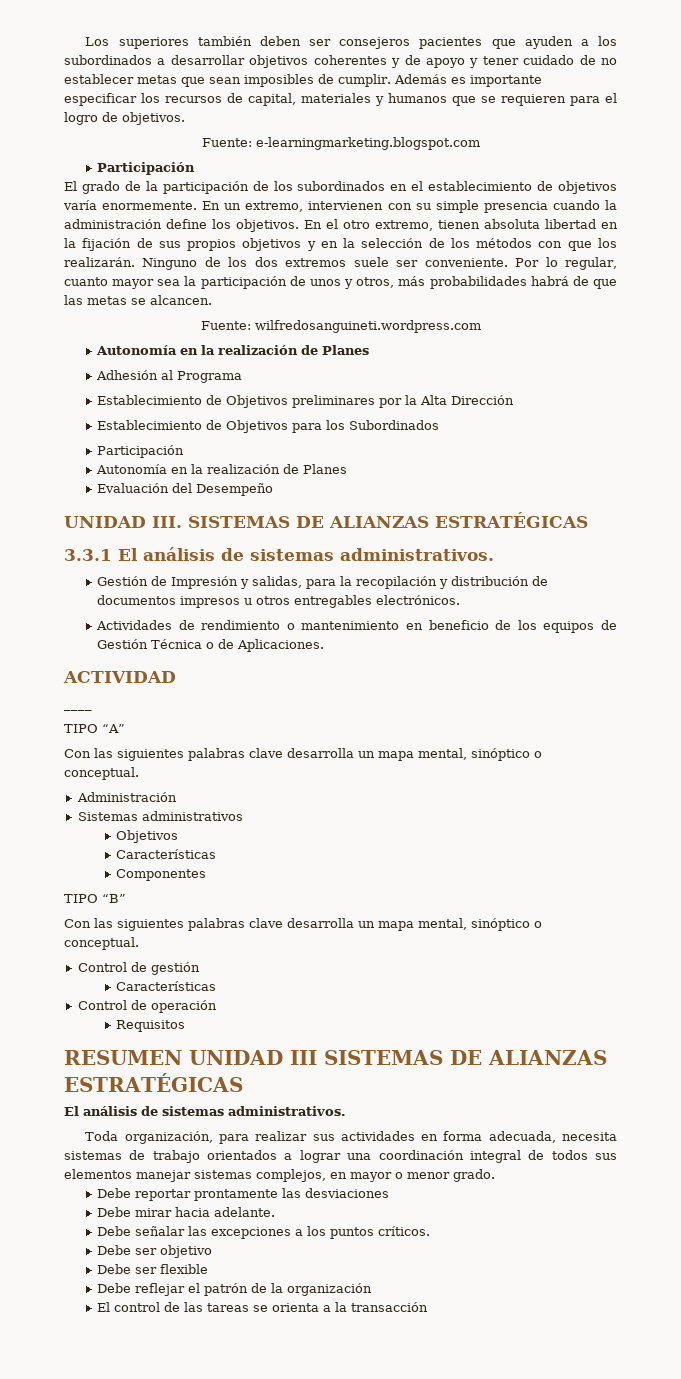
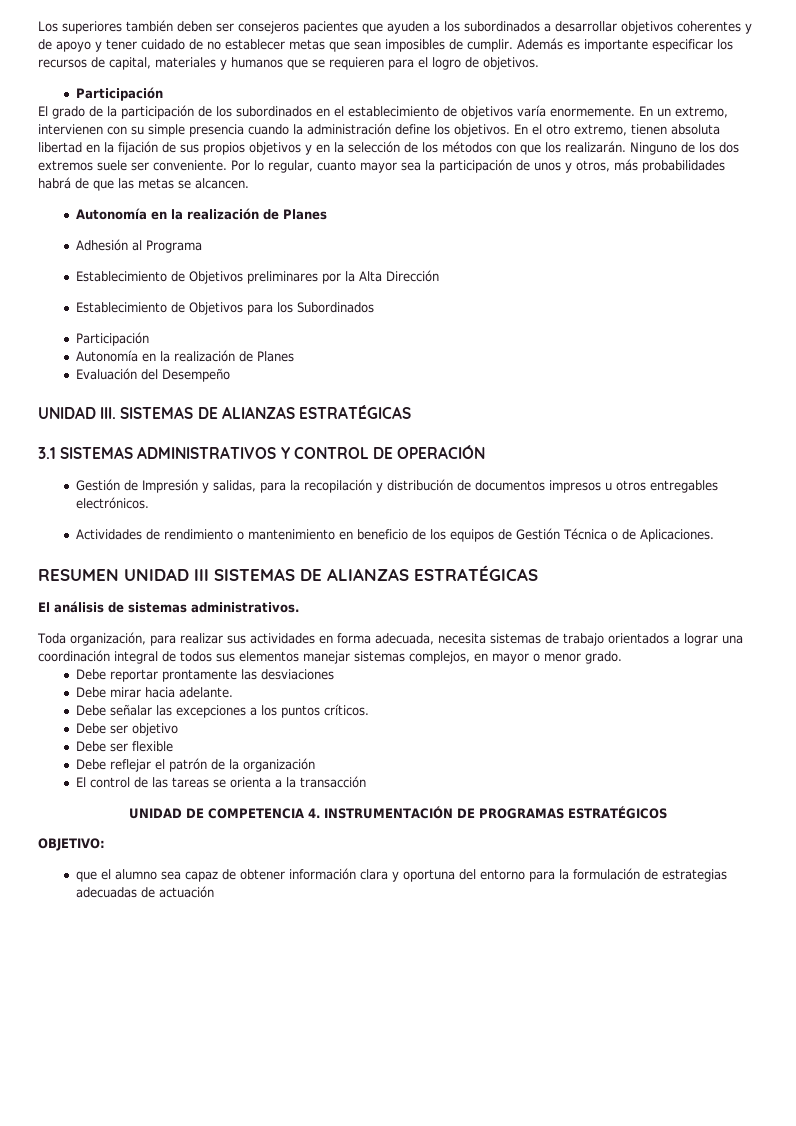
[201,137,480,150] // Fuente: e-learningmarketing.blogspot.com -> (539, 63) none
[200,320,481,333] // Fuente: wilfredosanguineti.wordpress.com -> (249, 183) none
[64,547,494,561] 3.3.1 El análisis de sistemas administrativos. -> [38,445,486,459] 3.1 SISTEMAS ADMINISTRATIVOS Y CONTROL DE OPERACIÓN
[63,671,176,683] [64,708,92,711] [64,724,125,733] [64,748,542,761] [64,767,139,780] [76,792,177,802] [77,811,243,821] [116,830,179,843] [116,849,217,859] [116,869,207,881] [64,894,126,903] [64,918,542,931] [64,937,139,950] [77,962,200,975] [116,981,217,991] [77,1000,217,1013] [116,1020,186,1032] // ACTIVIDAD // ____ // TIPO “A” // Con las siguientes palabras clave desarrolla un mapa mental, sinóptico o conceptual. // Administración // Sistemas administrativos // Objetivos // Características // Componentes // TIPO “B” // Con las siguientes palabras clave desarrolla un mapa mental, sinóptico o conceptual. // Control de gestión // Características // Control de operación // Requisitos -> (715, 535) none
(428, 1307) none -> [129,806,667,819] [38,838,105,851] [76,868,728,882] [76,886,215,898] // UNIDAD DE COMPETENCIA 4. INSTRUMENTACIÓN DE PROGRAMAS ESTRATÉGICOS // OBJETIVO: // que el alumno sea capaz de obtener información clara y oportuna del entorno para la formulación de estrategias adecuadas de actuación

